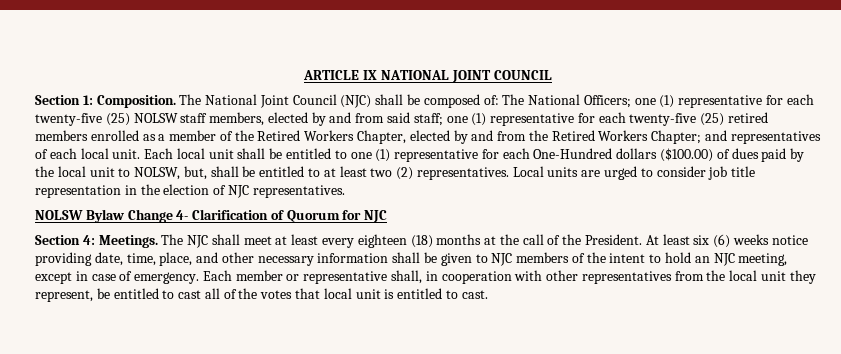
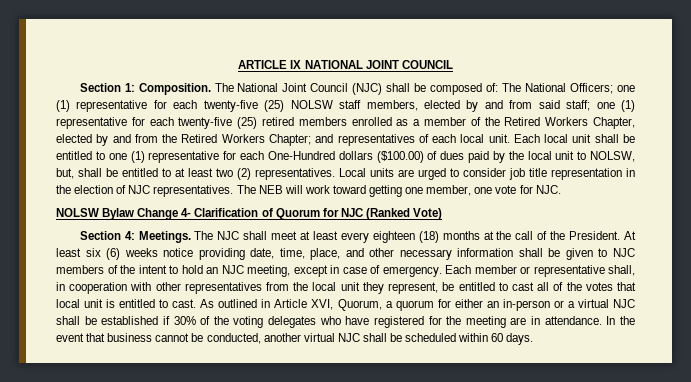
(345, 191) none -> [236,185,561,197] The NEB will work toward getting one member, one vote for NJC.
(388, 216) none -> [365,208,443,220] (Ranked Vote)
(488, 294) none -> [200,299,635,311] [56,316,636,328] [56,333,534,345] As outlined in Article XVI, Quorum, a quorum for either an in-person or a virtual NJC shall be established if 30% of the voting delegates who have registered for the meeting are in attendance. In the event that business cannot be conducted, another virtual NJC shall be scheduled within 60 days.

